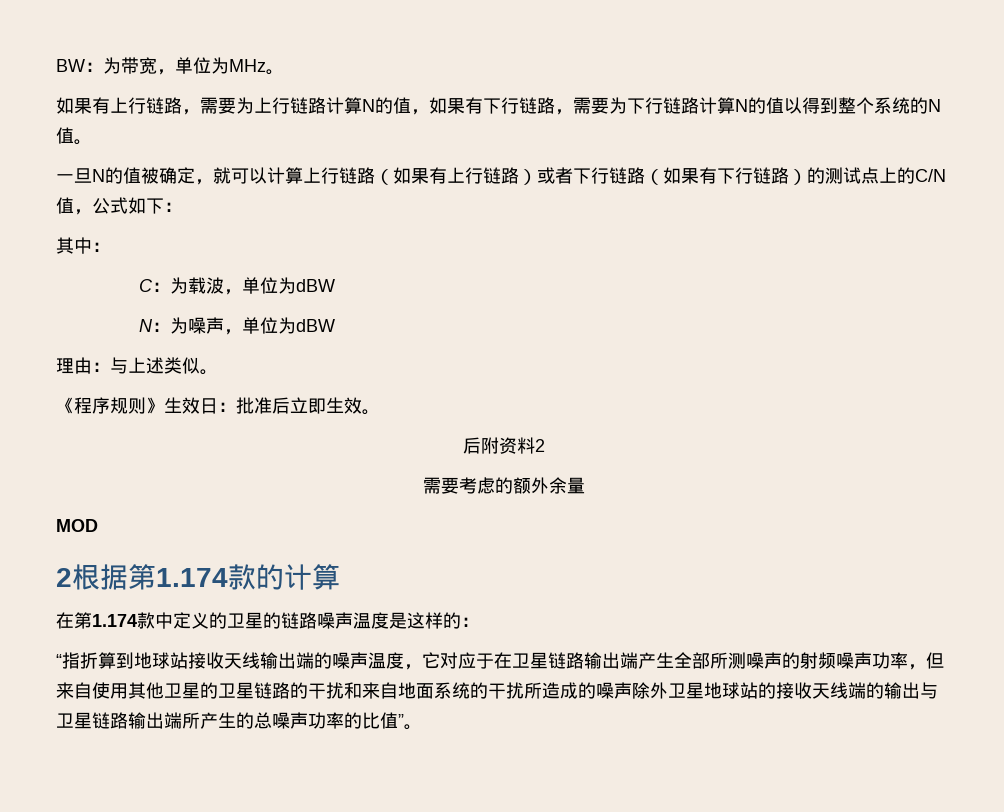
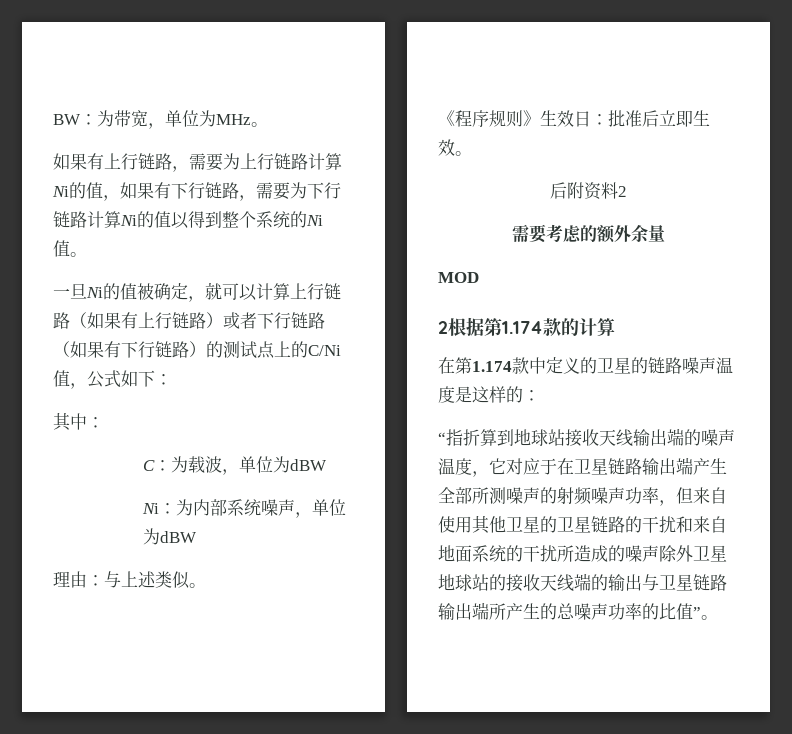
[362,99,375,112] N -> [52,186,69,197] Ni
[735,99,748,112] N -> [120,215,137,226] Ni
[928,99,941,112] N -> [306,215,323,226] Ni
[92,169,105,182] N -> [86,287,103,298] Ni
[915,169,946,182] C/N -> [308,345,341,356] C/Ni
[138,317,188,334] N：为 -> [142,499,262,516] Ni：为内部系统

